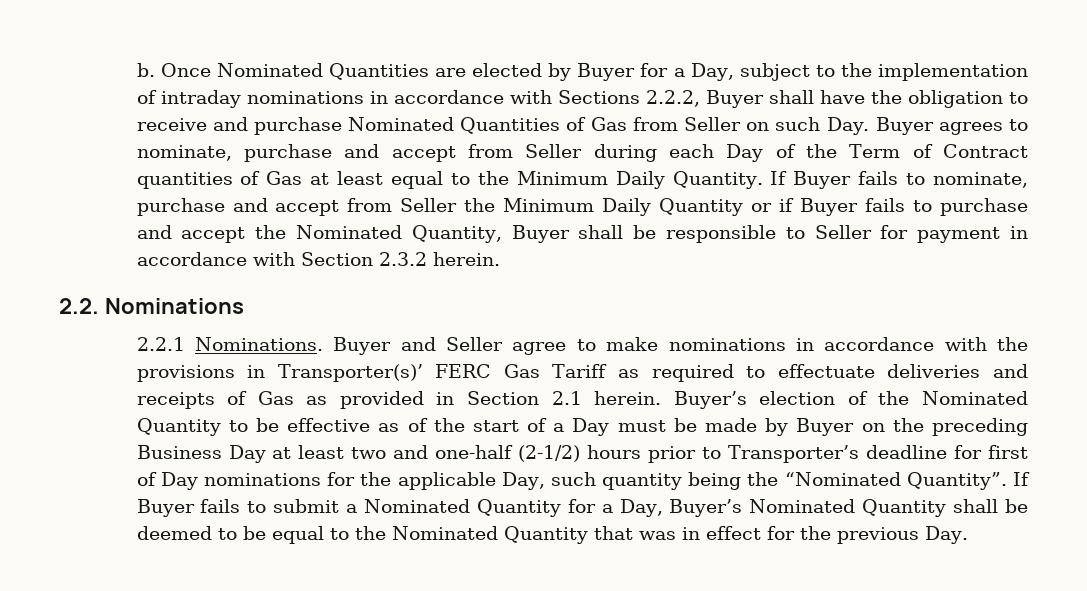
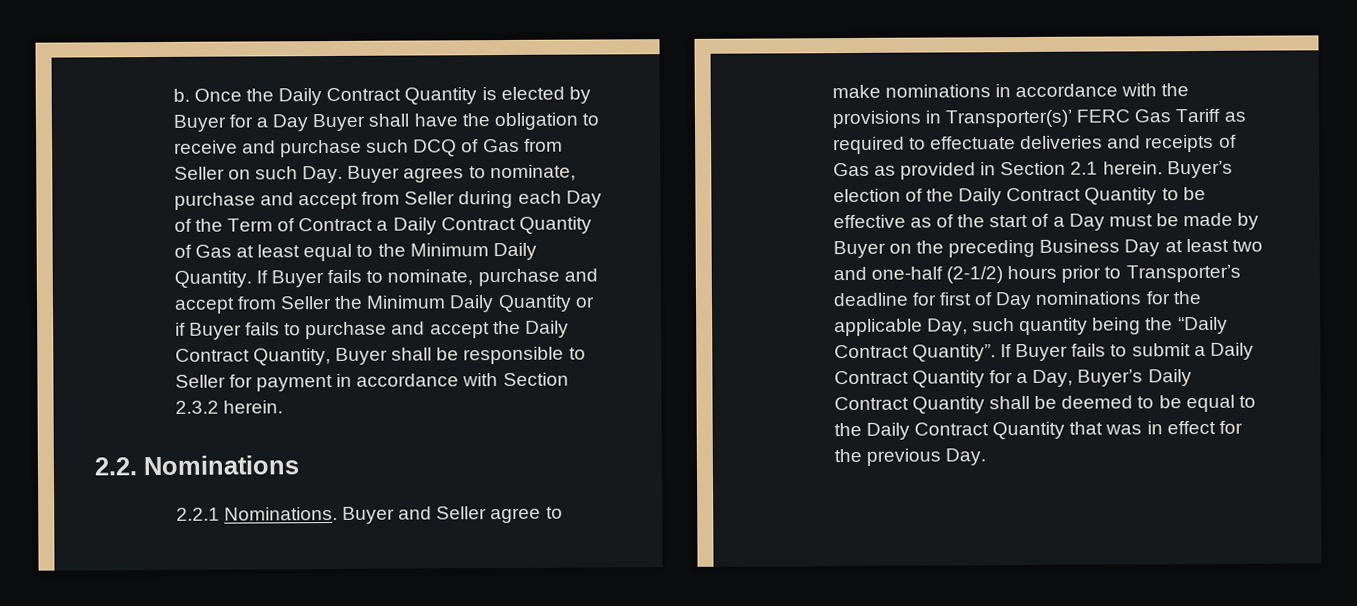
[216,63,466,80] Nominated Quantities are -> [246,87,497,106] the Daily Contract Quantity is
[690,63,1029,81] [136,90,700,108] Day, subject to the implementation of intraday nominations in accordance with Sections 2.2.2, -> [272,114,310,132] Day
[348,117,561,134] Nominated Quantities -> [366,139,458,157] such DCQ
[136,172,233,189] quantities -> [376,216,592,235] a Daily Contract Quantity
[295,225,402,239] Nominated -> [524,320,569,338] [174,348,250,362] Daily Contract
[922,391,1028,405] Nominated -> [958,187,1082,206] Daily Contract
[784,472,901,486] “Nominated -> [1177,316,1228,335] [833,344,909,359] “Daily Contract
[364,499,471,513] Nominated -> [1209,342,1254,360] [833,370,909,385] Daily Contract
[749,499,856,513] Nominated -> [1147,369,1192,387] [833,396,909,411] Daily Contract
[391,526,498,540] Nominated -> [865,422,990,440] Daily Contract

